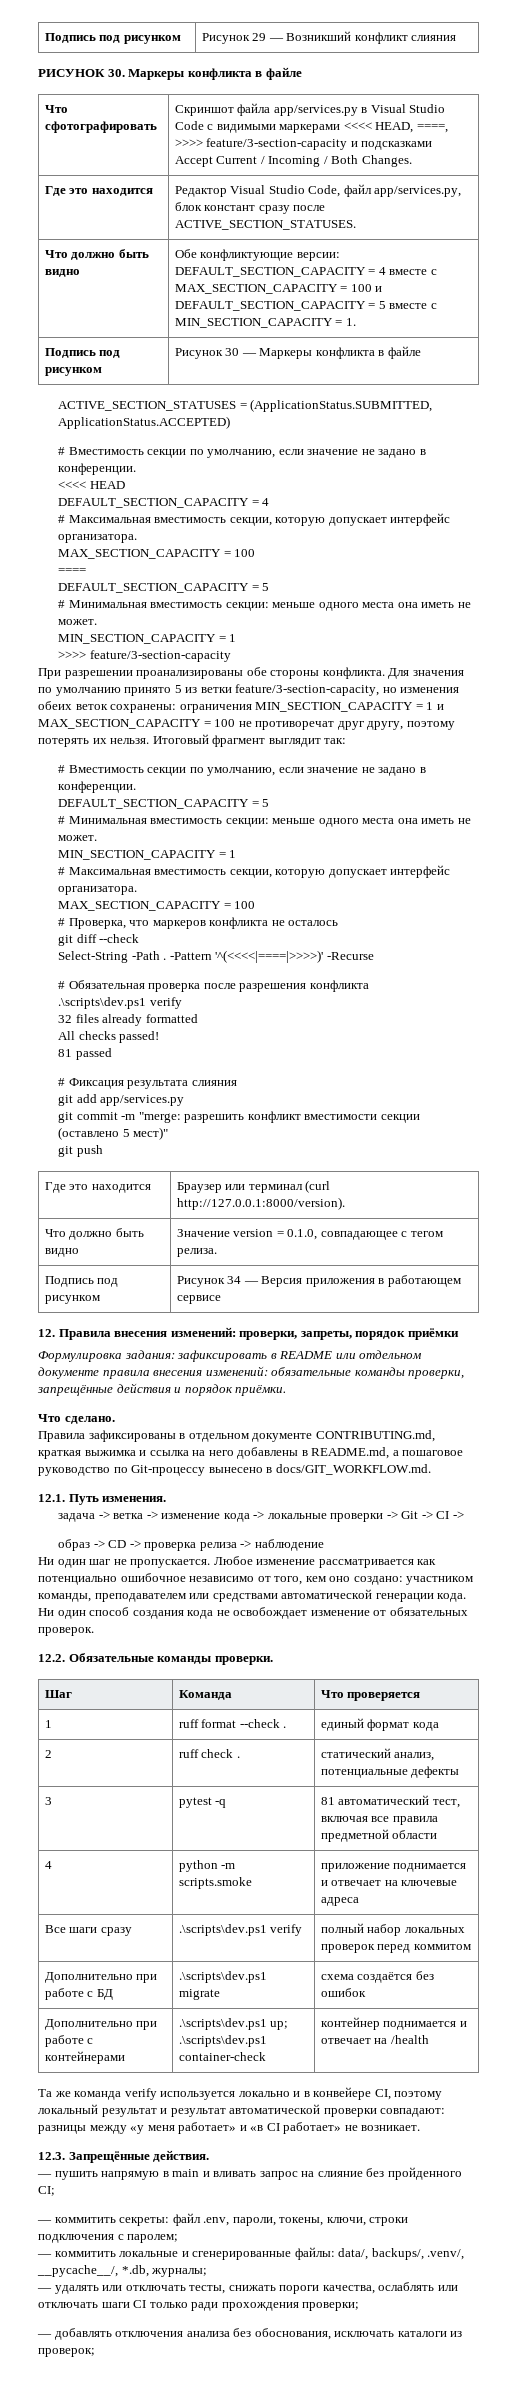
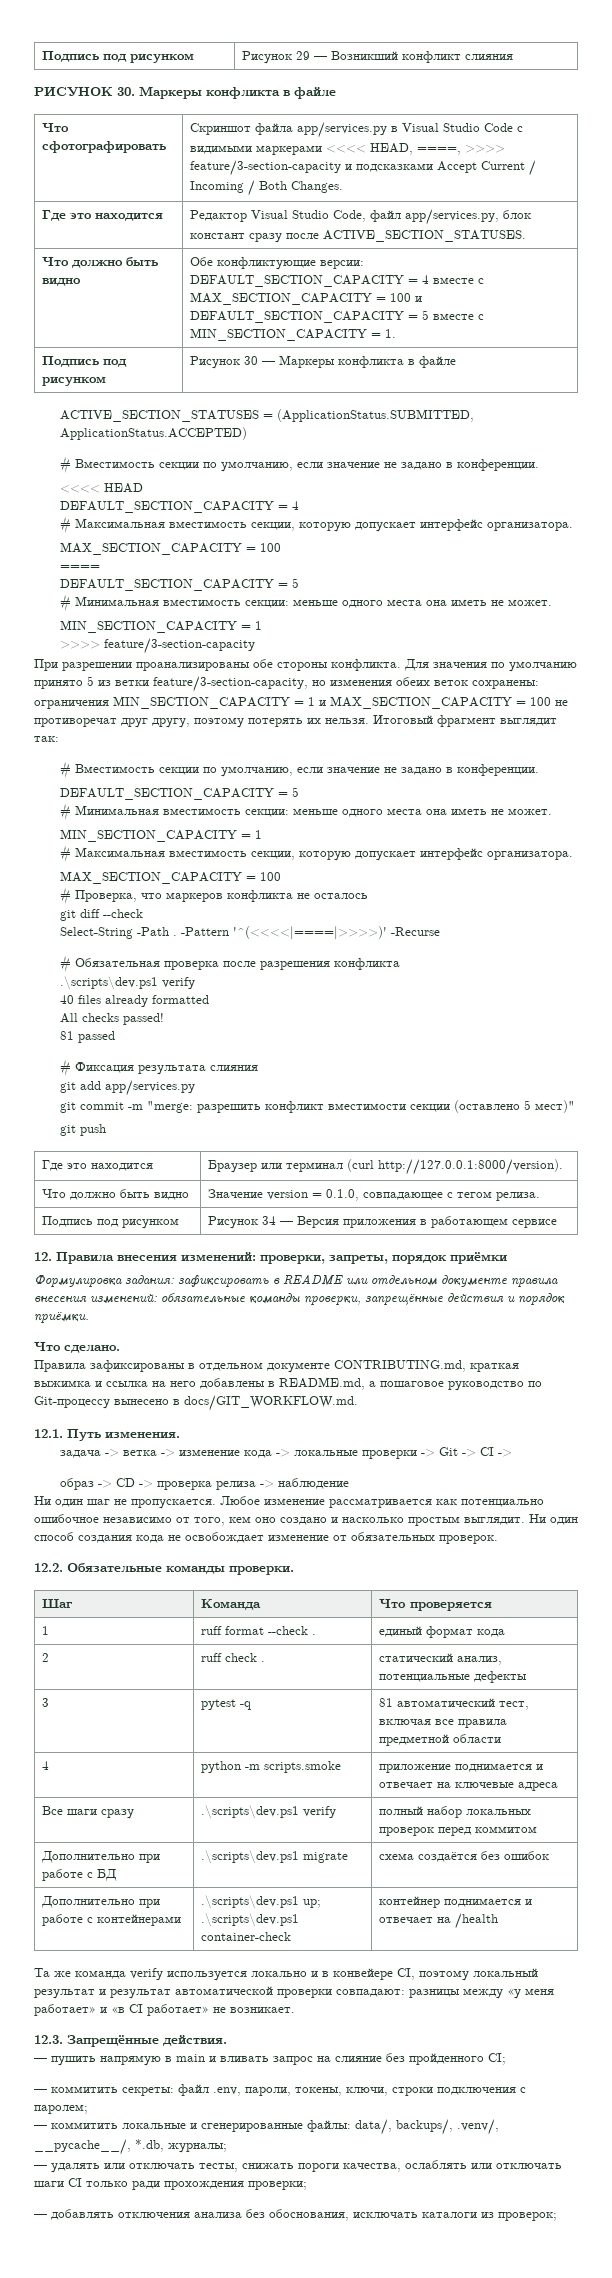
[58,1015,73,1023] 32 -> [59,995,74,1004] 40
[353,1576,474,1585] [38,1589,467,1602] создано: участником команды, преподавателем или средствами автоматической генерации кода. -> [280,1516,525,1526] создано и насколько простым выглядит.

